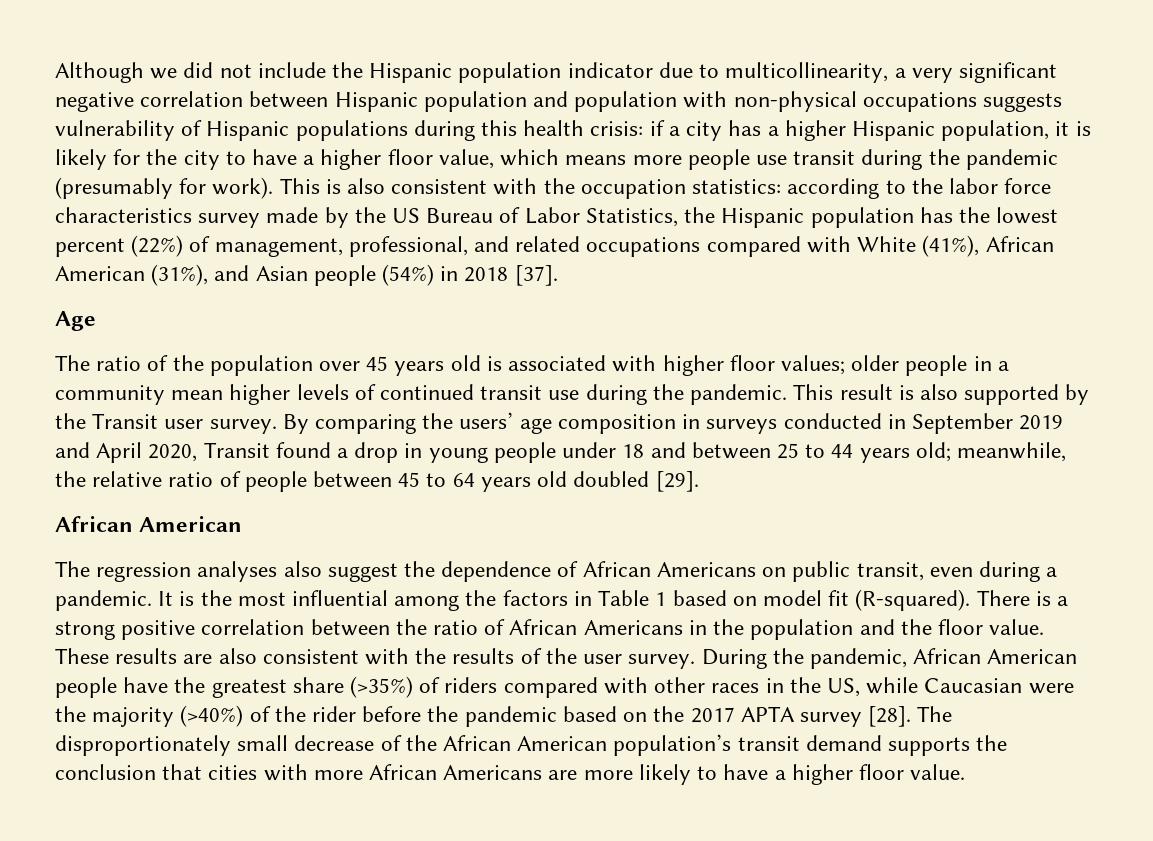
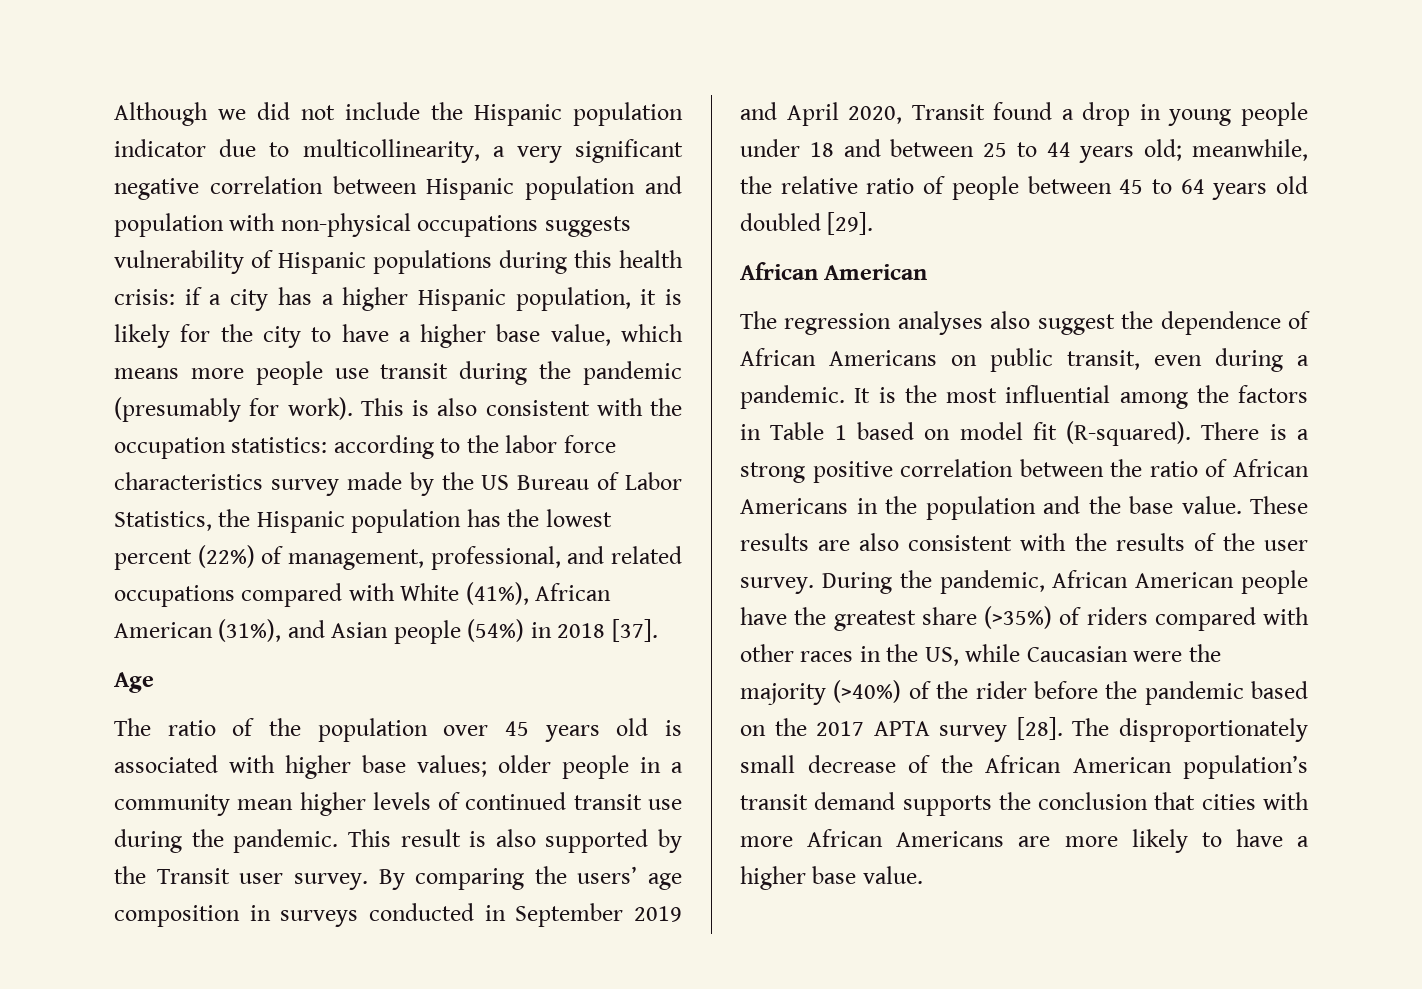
[387,149,433,165] floor -> [496,324,541,342] base
[729,355,775,371] floor -> [362,755,406,773] base
[937,619,983,635] floor -> [1129,496,1173,514] base
[858,764,904,780] floor -> [812,866,857,884] base

